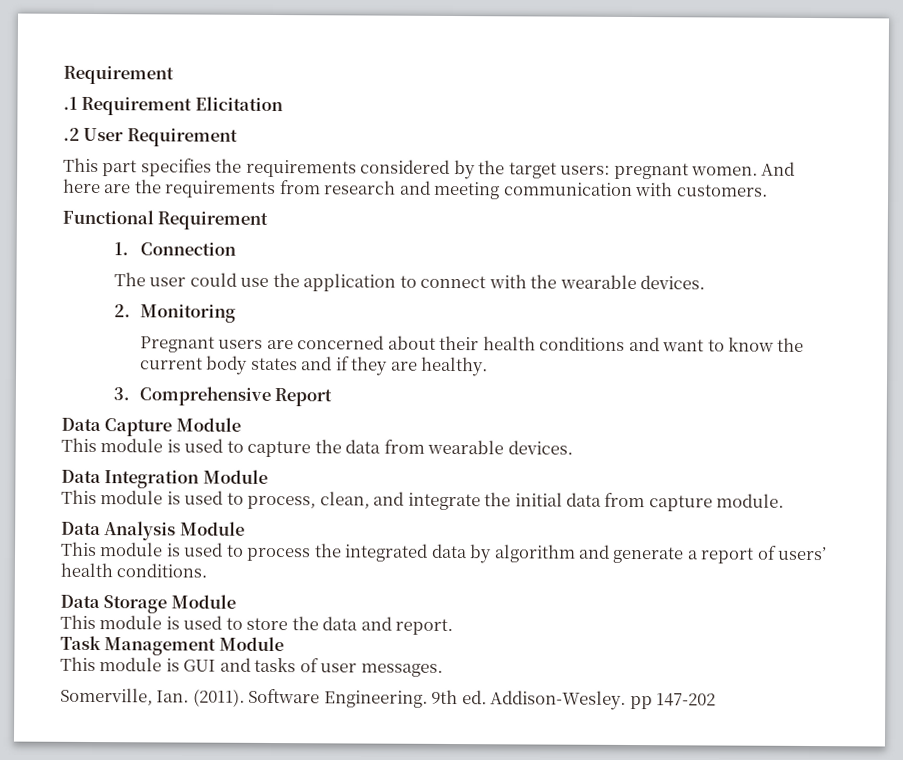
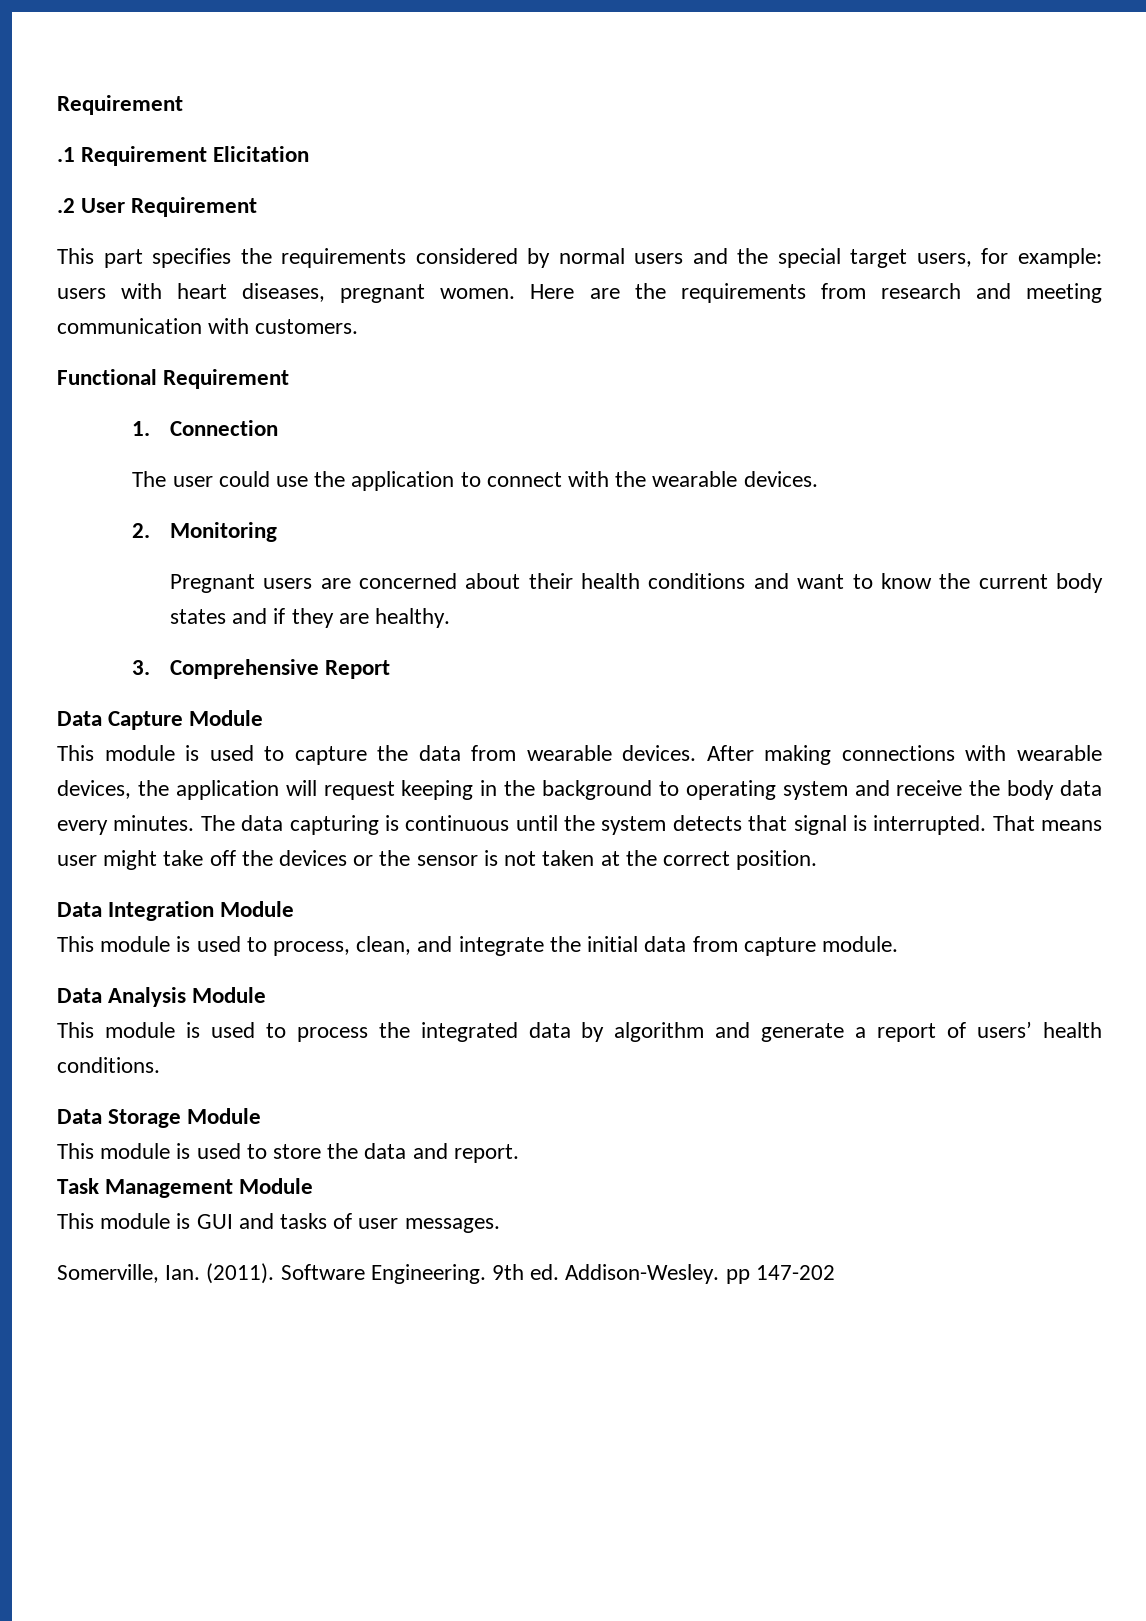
[478,160,796,180] [63,178,101,194] the target users: pregnant women. And here -> [558,248,1102,268] [57,283,575,303] normal users and the special target users, for example: users with heart diseases, pregnant women. Here
(573, 447) none -> [706,745,1102,765] [57,780,1102,800] [57,815,1102,835] [57,850,818,870] After making connections with wearable devices, the application will request keeping in the background to operating system and receive the body data every minutes. The data capturing is continuous until the system detects that signal is interrupted. That means user might take off the devices or the sensor is not taken at the correct position.

